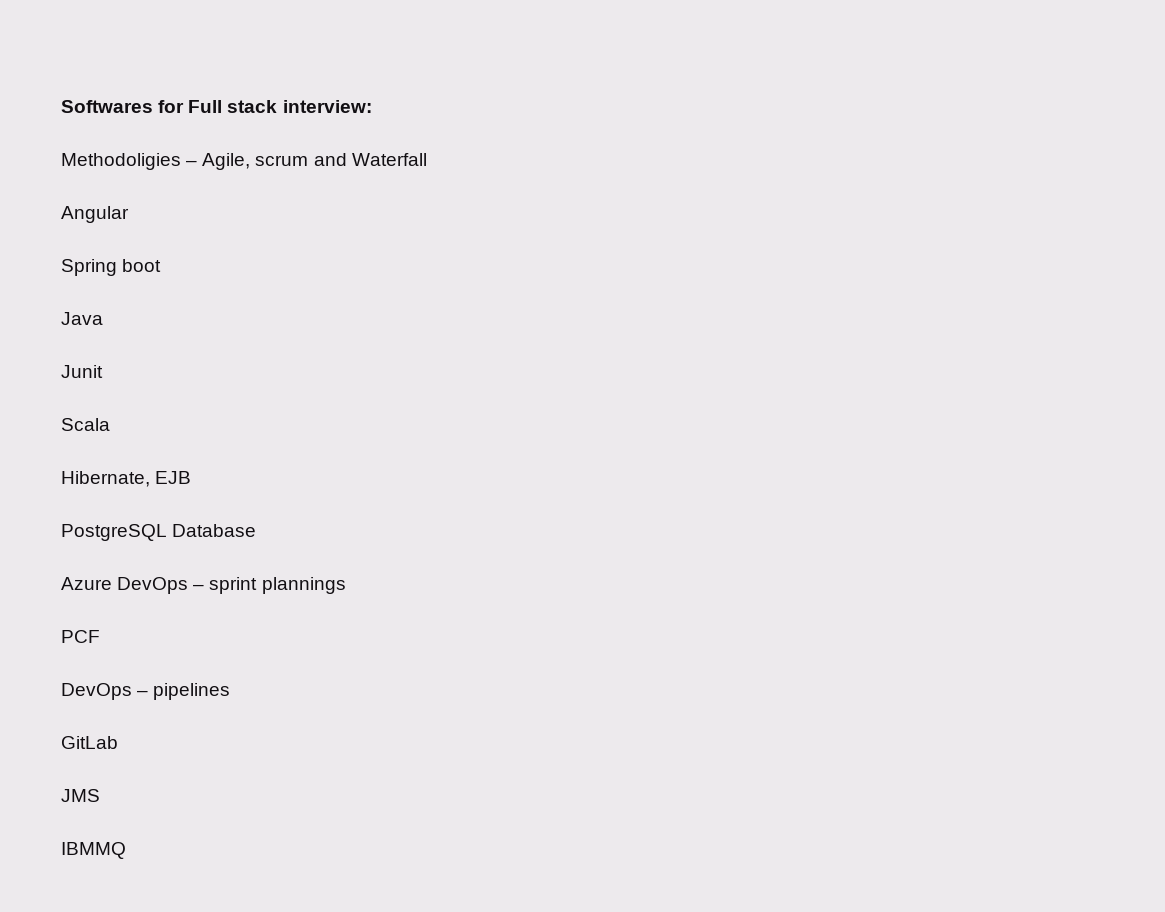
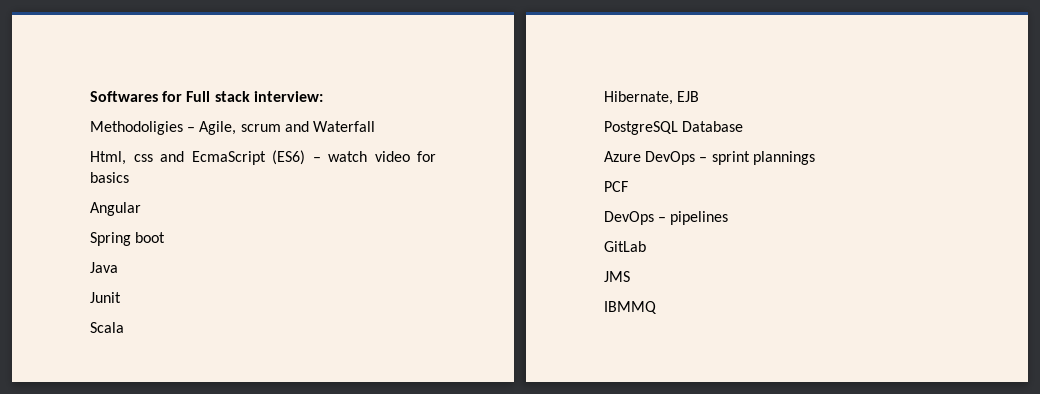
(427, 159) none -> [90,150,436,165] [90,172,129,183] // Html, css and EcmaScript (ES6) – watch video for basics

